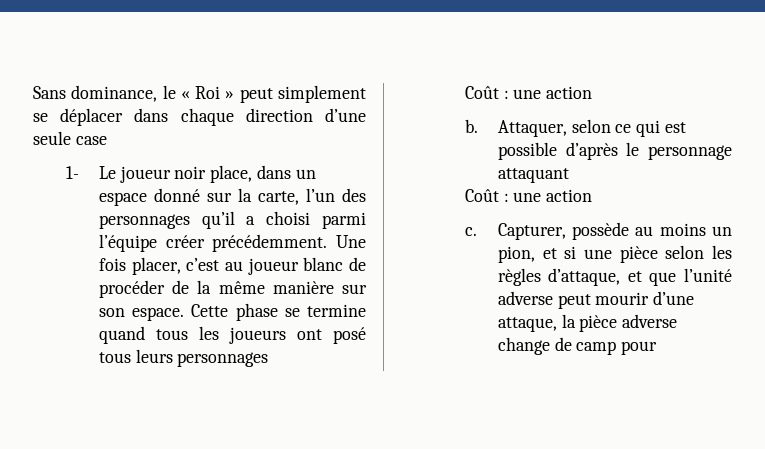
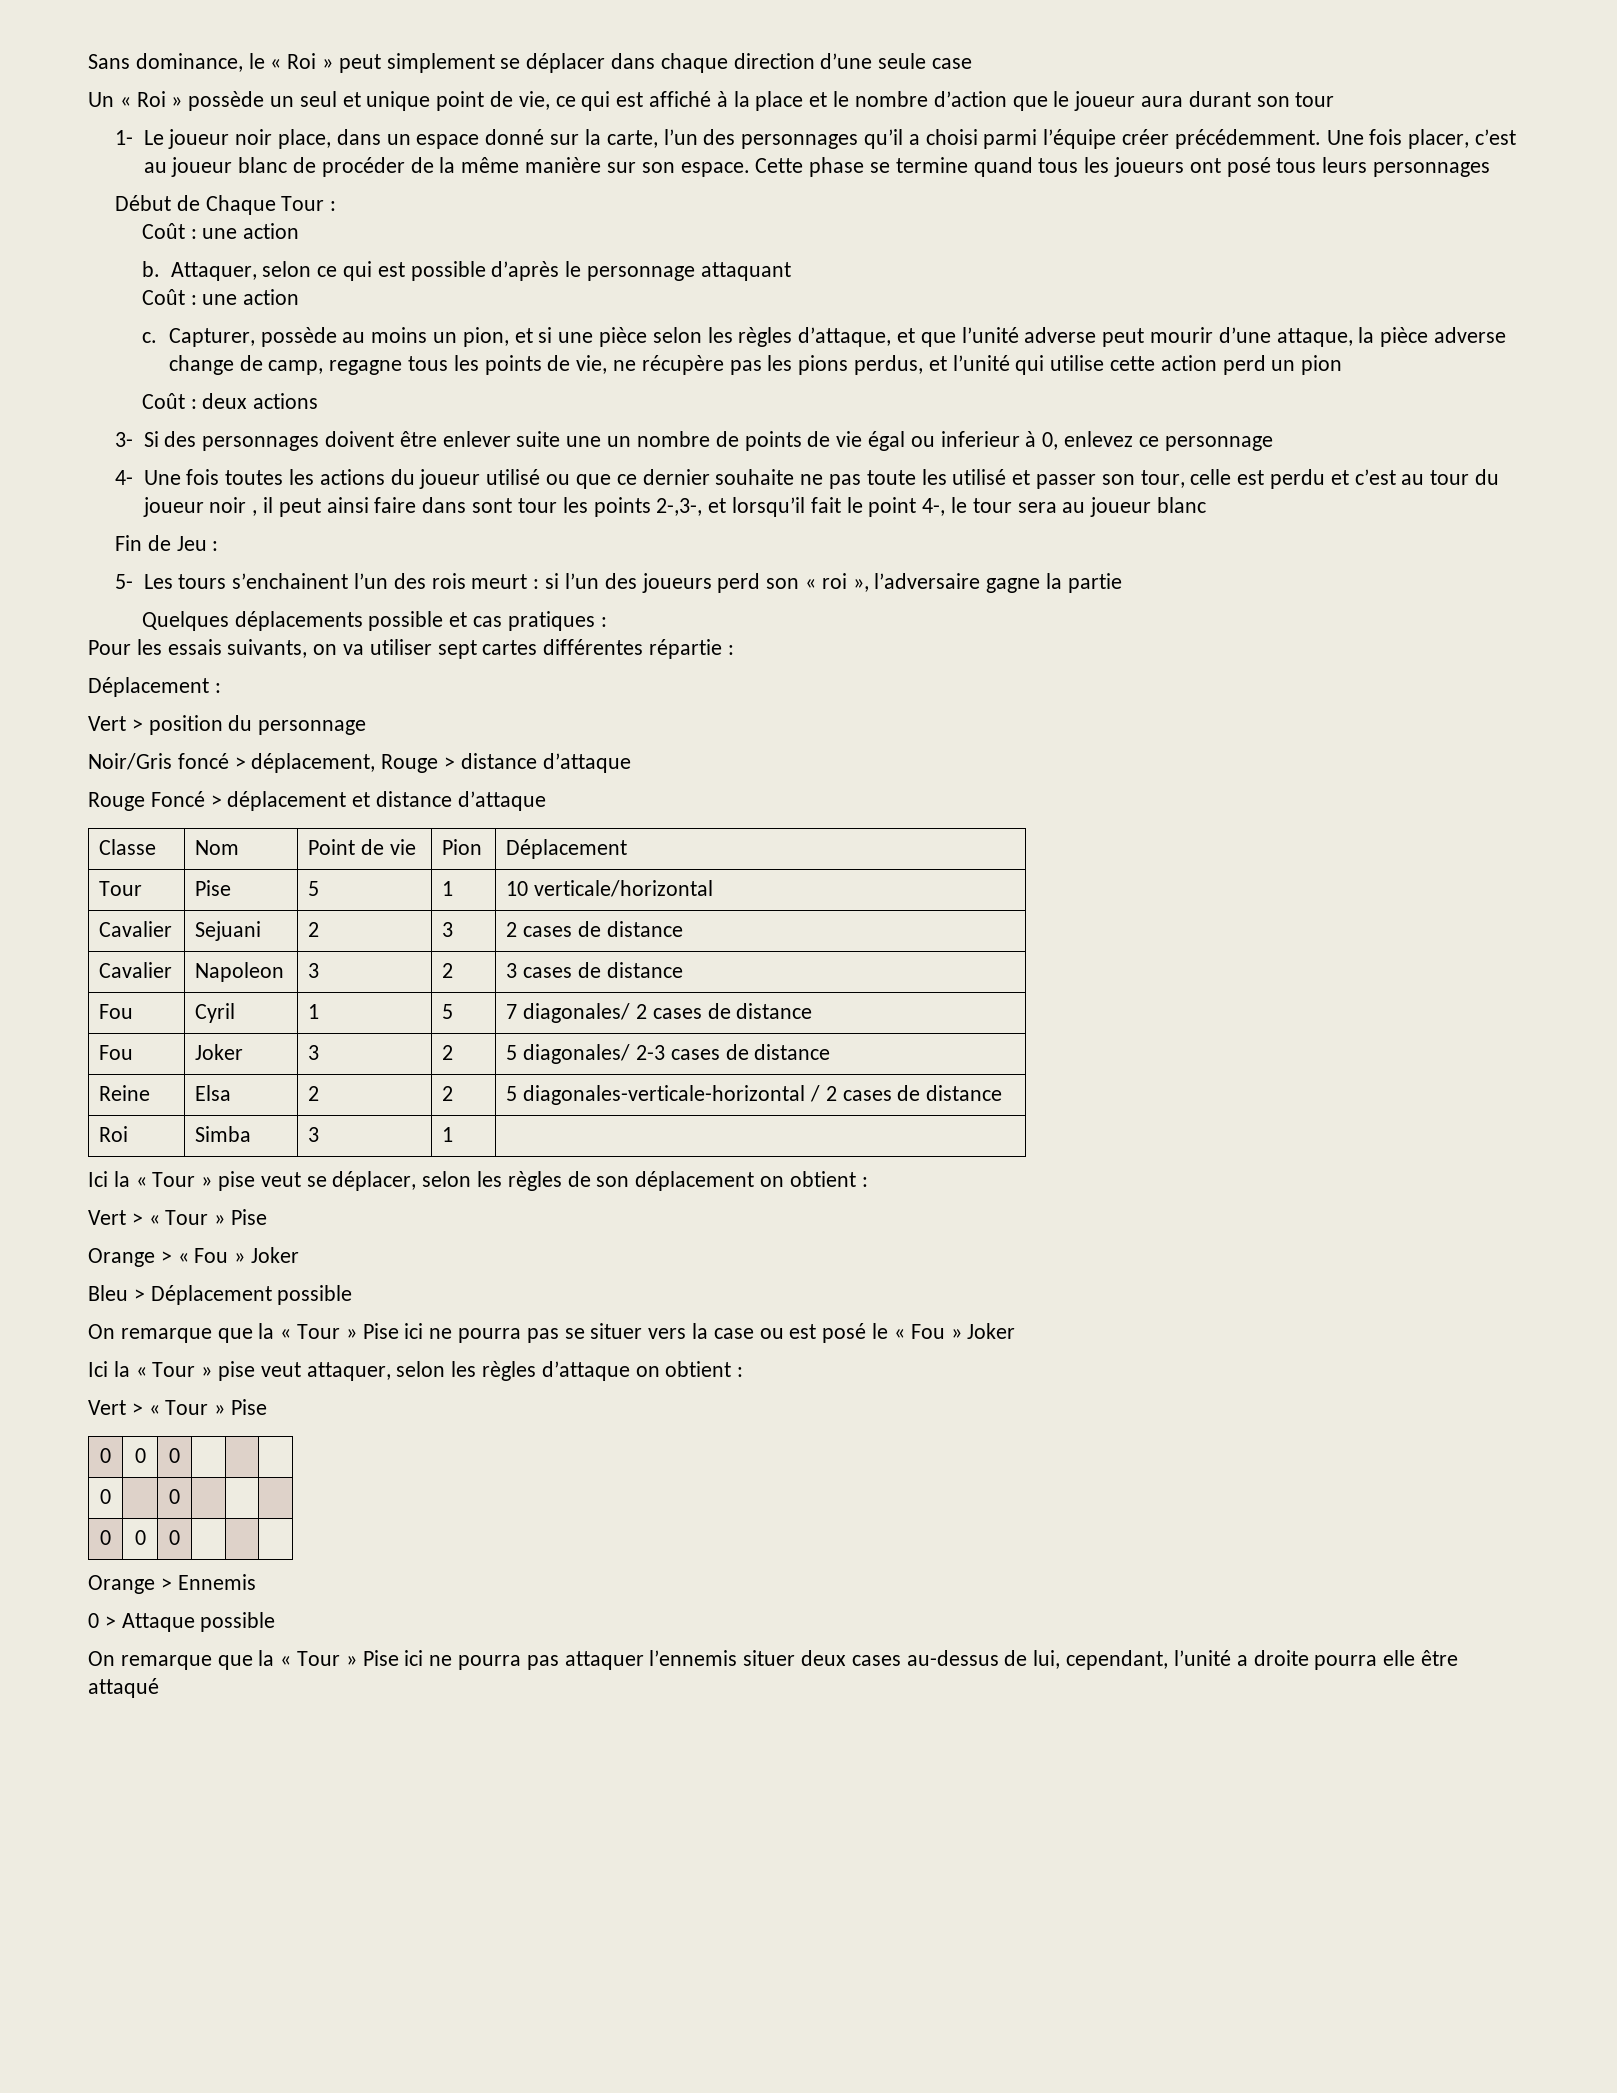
(107, 140) none -> [88,91,1335,111] // Un « Roi » possède un seul et unique point de vie, ce qui est affiché à la place et le nombre d’action que le joueur aura durant son tour
(269, 359) none -> [114,195,337,215] // Début de Chaque Tour :
[576,341,657,355] camp pour -> [268,355,1343,375] [141,393,319,409] [114,431,1273,451] [114,469,1500,489] [142,497,1206,517] [114,535,219,551] [114,573,1122,593] [141,611,607,631] [88,639,734,659] [88,677,221,697] [88,715,367,735] [88,753,631,773] [88,791,546,811] [99,839,157,855] [195,840,240,855] [308,839,416,855] [442,839,483,855] [506,839,628,859] [99,881,143,896] [195,880,232,896] [308,881,320,896] [442,881,454,896] [506,880,714,897] [99,921,173,937] [195,921,262,941] [308,922,320,937] [442,922,454,937] [506,921,683,937] [99,962,173,978] [195,962,285,982] [308,963,320,978] [442,963,454,978] [506,962,683,978] [99,1004,134,1019] [195,1003,236,1023] [308,1004,320,1019] [442,1004,454,1019] [506,1003,813,1023] [99,1045,134,1060] [195,1044,244,1060] [308,1045,320,1060] [442,1045,454,1060] [506,1044,831,1064] [99,1085,151,1101] [195,1085,232,1101] [308,1086,320,1101] [442,1086,454,1101] [506,1085,1003,1105] [99,1126,129,1142] [195,1126,252,1142] [308,1127,320,1142] [442,1127,454,1142] [88,1171,868,1191] [88,1209,268,1225] [88,1247,300,1267] [88,1285,353,1305] [88,1323,1016,1343] [88,1361,744,1381] [88,1399,268,1415] [100,1448,111,1463] [134,1448,146,1463] [169,1448,180,1463] [100,1489,111,1504] [169,1489,180,1504] [100,1530,111,1545] [134,1530,146,1545] [169,1530,180,1545] [88,1574,256,1594] [88,1612,276,1632] [88,1650,1458,1670] [88,1678,159,1698] camp, regagne tous les points de vie, ne récupère pas les pions perdus, et l’unité qui utilise cette action perd un pion // Coût : deux actions // 3- Si des personnages doivent être enlever suite une un nombre de points de vie égal ou inferieur à 0, enlevez ce personnage // 4- Une fois toutes les actions du joueur utilisé ou que ce dernier souhaite ne pas toute les utilisé et passer son tour, celle est perdu et c’est au tour du joueur noir , il peut ainsi faire dans sont tour les points 2-,3-, et lorsqu’il fait le point 4-, le tour sera au joueur blanc // Fin de Jeu : // 5- Les tours s’enchainent l’un des rois meurt : si l’un des joueurs perd son « roi », l’adversaire gagne la partie // Quelques déplacements possible et cas pratiques : // Pour les essais suivants, on va utiliser sept cartes différentes répartie : // Déplacement : // Vert > position du personnage // Noir/Gris foncé > déplacement, Rouge > distance d’attaque // Rouge Foncé > déplacement et distance d’attaque // Classe | Nom | Point de vie | Pion | Déplacement // Tour | Pise | 5 | 1 | 10 verticale/horizontal // Cavalier | Sejuani | 2 | 3 | 2 cases de distance // Cavalier | Napoleon | 3 | 2 | 3 cases de distance // Fou | Cyril | 1 | 5 | 7 diagonales/ 2 cases de distance // Fou | Joker | 3 | 2 | 5 diagonales/ 2-3 cases de distance // Reine | Elsa | 2 | 2 | 5 diagonales-verticale-horizontal / 2 cases de distance // Roi | Simba | 3 | 1 | // Ici la « Tour » pise veut se déplacer, selon les règles de son déplacement on obtient : // Vert > « Tour » Pise // Orange > « Fou » Joker // Bleu > Déplacement possible // On remarque que la « Tour » Pise ici ne pourra pas se situer vers la case ou est posé le « Fou » Joker // Ici la « Tour » pise veut attaquer, selon les règles d’attaque on obtient : // Vert > « Tour » Pise // 0 | 0 | 0 | | | // 0 | | 0 | | | // 0 | 0 | 0 | | | // Orange > Ennemis // 0 > Attaque possible // On remarque que la « Tour » Pise ici ne pourra pas attaquer l’ennemis situer deux cases au-dessus de lui, cependant, l’unité a droite pourra elle être attaqué

